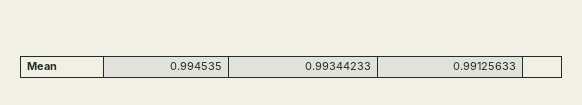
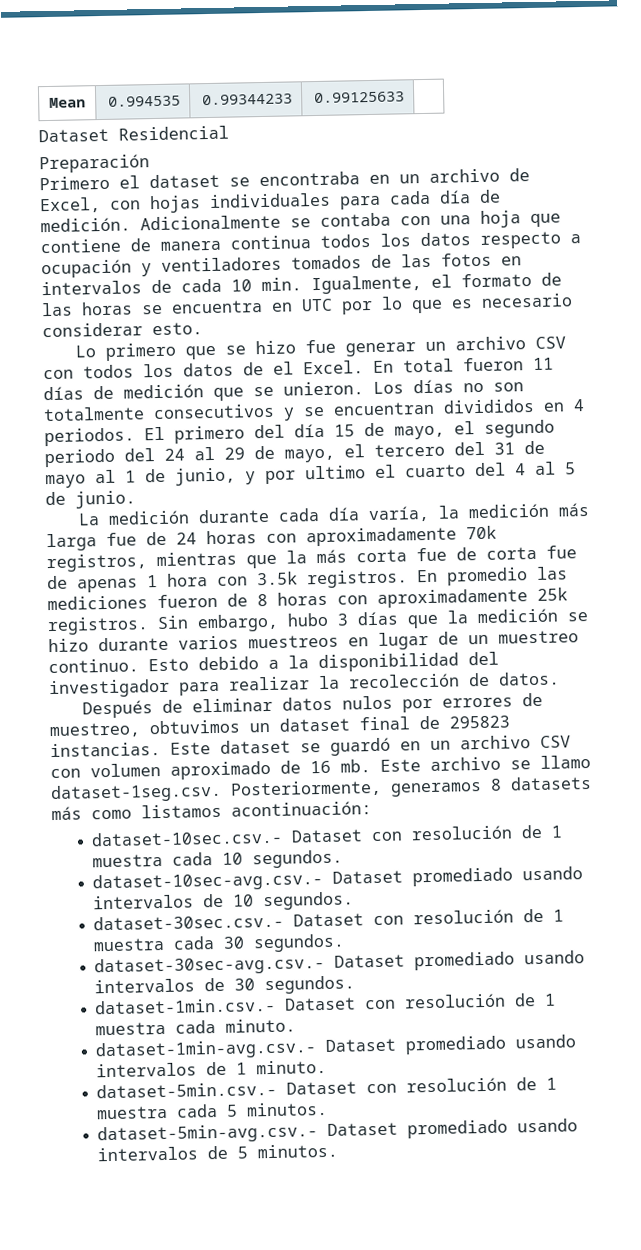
(516, 65) none -> [38,125,229,143] [39,154,150,174] [39,168,530,191] [39,189,501,214] [40,210,561,233] [40,231,581,254] [41,252,522,279] [41,272,562,296] [41,293,573,317] [42,322,203,338] [74,336,566,361] [43,357,554,380] [43,379,524,401] [43,398,585,422] [44,419,555,447] [44,440,545,468] [45,461,576,489] [45,490,136,509] [77,502,590,526] [46,525,497,552] [46,545,577,573] [47,566,568,593] [47,587,568,611] [47,608,588,636] [48,630,579,653] [48,651,499,674] [48,671,560,699] [81,692,543,719] [49,715,510,739] [50,735,571,758] [50,754,591,780] [50,775,592,804] [51,801,372,821] [91,824,564,847] [92,849,344,869] [92,866,584,893] [93,891,355,911] [93,908,565,931] [93,933,346,953] [94,950,586,977] [94,975,356,995] [94,993,557,1015] [95,1018,297,1036] [95,1034,577,1061] [96,1059,328,1078] [96,1077,558,1099] [96,1101,329,1120] [97,1118,579,1145] [97,1143,339,1162] // Dataset Residencial // Preparación // Primero el dataset se encontraba en un archivo de Excel, con hojas individuales para cada día de medición. Adicionalmente se contaba con una hoja que contiene de manera continua todos los datos respecto a ocupación y ventiladores tomados de las fotos en intervalos de cada 10 min. Igualmente, el formato de las horas se encuentra en UTC por lo que es necesario considerar esto. // Lo primero que se hizo fue generar un archivo CSV con todos los datos de el Excel. En total fueron 11 días de medición que se unieron. Los días no son totalmente consecutivos y se encuentran divididos en 4 periodos. El primero del día 15 de mayo, el segundo periodo del 24 al 29 de mayo, el tercero del 31 de mayo al 1 de junio, y por ultimo el cuarto del 4 al 5 de junio. // La medición durante cada día varía, la medición más larga fue de 24 horas con aproximadamente 70k registros, mientras que la más corta fue de corta fue de apenas 1 hora con 3.5k registros. En promedio las mediciones fueron de 8 horas con aproximadamente 25k registros. Sin embargo, hubo 3 días que la medición se hizo durante varios muestreos en lugar de un muestreo continuo. Esto debido a la disponibilidad del investigador para realizar la recolección de datos. // Después de eliminar datos nulos por errores de muestreo, obtuvimos un dataset final de 295823 instancias. Este dataset se guardó en un archivo CSV con volumen aproximado de 16 mb. Este archivo se llamo dataset-1seg.csv. Posteriormente, generamos 8 datasets más como listamos acontinuación: // dataset-10sec.csv.- Dataset con resolución de 1 muestra cada 10 segundos. // dataset-10sec-avg.csv.- Dataset promediado usando intervalos de 10 segundos. // dataset-30sec.csv.- Dataset con resolución de 1 muestra cada 30 segundos. // dataset-30sec-avg.csv.- Dataset promediado usando intervalos de 30 segundos. // dataset-1min.csv.- Dataset con resolución de 1 muestra cada minuto. // dataset-1min-avg.csv.- Dataset promediado usando intervalos de 1 minuto. // dataset-5min.csv.- Dataset con resolución de 1 muestra cada 5 minutos. // dataset-5min-avg.csv.- Dataset promediado usando intervalos de 5 minutos.

